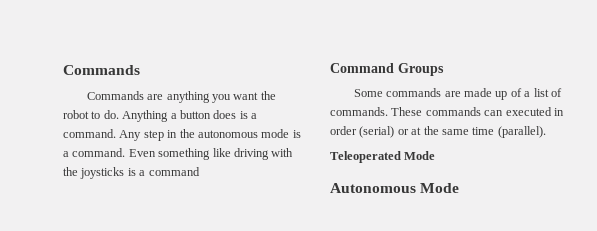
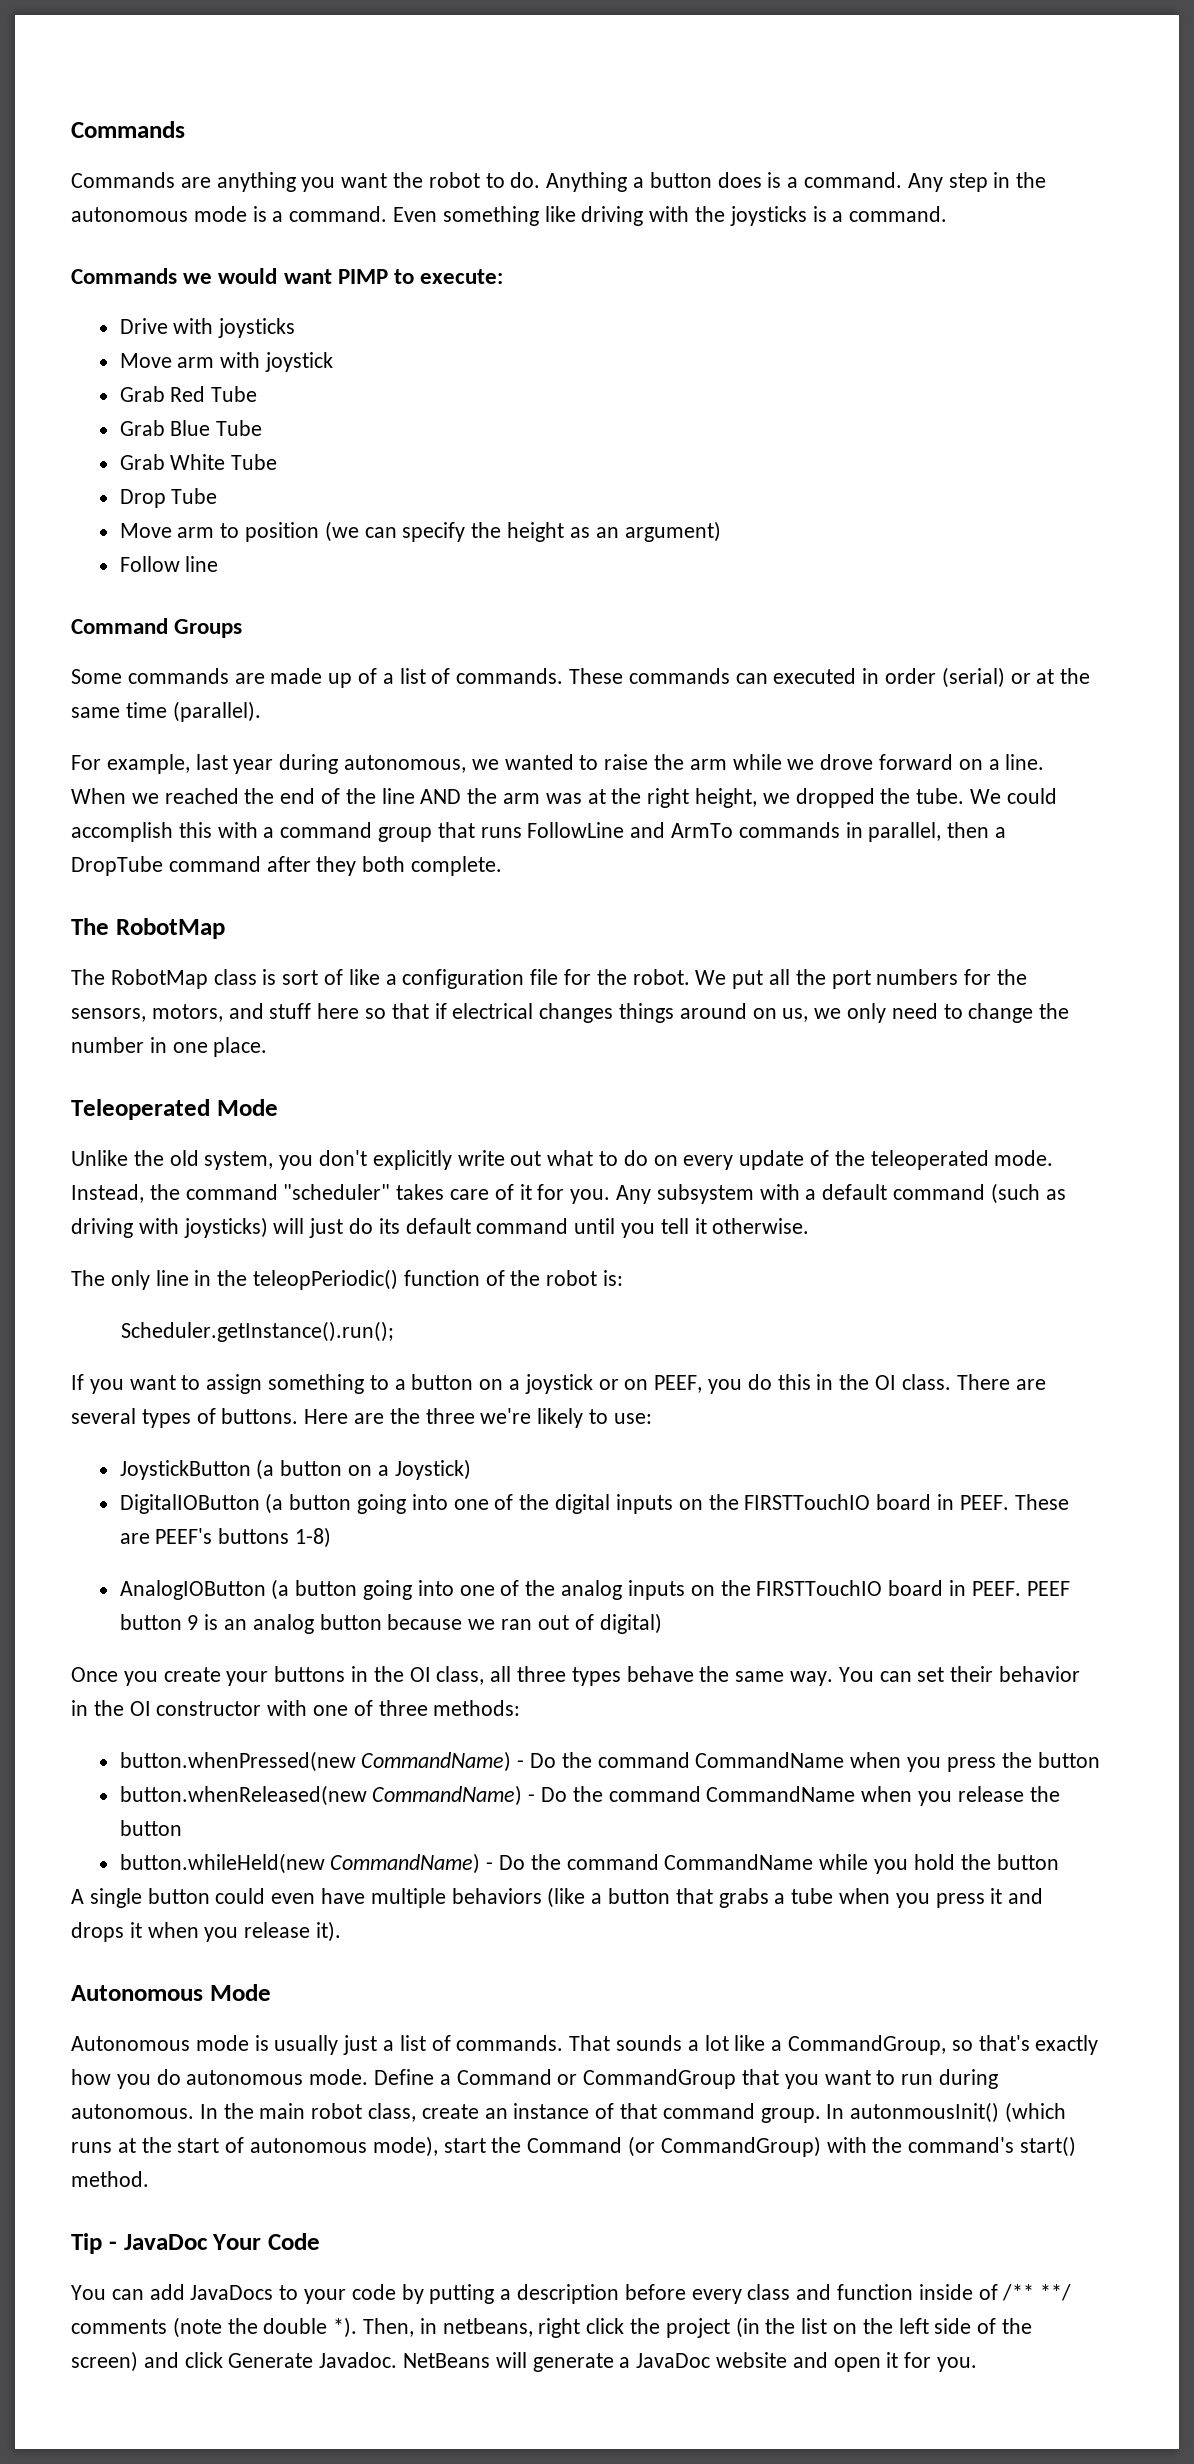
[148,167,200,176] command -> [849,206,948,222] [71,268,504,284] [119,318,296,338] [119,352,334,372] [119,386,258,402] [119,420,263,436] [119,454,278,470] [119,488,218,508] [119,521,721,542] [119,556,219,572] command. // Commands we would want PIMP to execute: // Drive with joysticks // Move arm with joystick // Grab Red Tube // Grab Blue Tube // Grab White Tube // Drop Tube // Move arm to position (we can specify the height as an argument) // Follow line
[330,151,436,163] [330,183,460,193] Teleoperated Mode // Autonomous Mode -> [71,754,1045,774] [71,788,1057,808] [71,822,1007,842] [71,856,503,876] [71,918,225,939] [71,969,1028,989] [71,1003,1070,1023] [71,1037,268,1057] [71,1099,278,1120] [71,1150,1054,1170] [71,1183,1066,1204] [71,1217,810,1238] [71,1269,624,1290] [120,1321,394,1342] [71,1374,1046,1394] [71,1408,652,1428] [119,1459,471,1480] [119,1493,1069,1514] [119,1527,332,1548] [119,1579,1070,1600] [119,1613,662,1634] [71,1666,1081,1686] [71,1700,521,1716] [119,1751,1100,1772] [119,1785,1060,1806] [119,1820,182,1836] [119,1853,1059,1874] [71,1887,1044,1908] [71,1921,342,1942] [71,1984,271,2001] [71,2035,1099,2055] [71,2069,999,2089] [71,2102,1067,2123] [71,2136,1077,2157] [71,2171,149,2187] [71,2233,320,2254] [71,2284,1072,2304] [71,2317,1033,2338] [71,2351,978,2372] For example, last year during autonomous, we wanted to raise the arm while we drove forward on a line. When we reached the end of the line AND the arm was at the right height, we dropped the tube. We could accomplish this with a command group that runs FollowLine and ArmTo commands in parallel, then a DropTube command after they both complete. // The RobotMap // The RobotMap class is sort of like a configuration file for the robot. We put all the port numbers for the sensors, motors, and stuff here so that if electrical changes things around on us, we only need to change the number in one place. // Teleoperated Mode // Unlike the old system, you don't explicitly write out what to do on every update of the teleoperated mode. Instead, the command "scheduler" takes care of it for you. Any subsystem with a default command (such as driving with joysticks) will just do its default command until you tell it otherwise. // The only line in the teleopPeriodic() function of the robot is: // Scheduler.getInstance().run(); // If you want to assign something to a button on a joystick or on PEEF, you do this in the OI class. There are several types of buttons. Here are the three we're likely to use: // JoystickButton (a button on a Joystick) // DigitalIOButton (a button going into one of the digital inputs on the FIRSTTouchIO board in PEEF. These are PEEF's buttons 1-8) // AnalogIOButton (a button going into one of the analog inputs on the FIRSTTouchIO board in PEEF. PEEF button 9 is an analog button because we ran out of digital) // Once you create your buttons in the OI class, all three types behave the same way. You can set their behavior in the OI constructor with one of three methods: // button.whenPressed(new CommandName) - Do the command CommandName when you press the button // button.whenReleased(new CommandName) - Do the command CommandName when you release the button // button.whileHeld(new CommandName) - Do the command CommandName while you hold the button // A single button could even have multiple behaviors (like a button that grabs a tube when you press it and drops it when you release it). // Autonomous Mode // Autonomous mode is usually just a list of commands. That sounds a lot like a CommandGroup, so that's exactly how you do autonomous mode. Define a Command or CommandGroup that you want to run during autonomous. In the main robot class, create an instance of that command group. In autonmousInit() (which runs at the start of autonomous mode), start the Command (or CommandGroup) with the command's start() method. // Tip - JavaDoc Your Code // You can add JavaDocs to your code by putting a description before every class and function inside of /** **/ comments (note the double *). Then, in netbeans, right click the project (in the list on the left side of the screen) and click Generate Javadoc. NetBeans will generate a JavaDoc website and open it for you.

